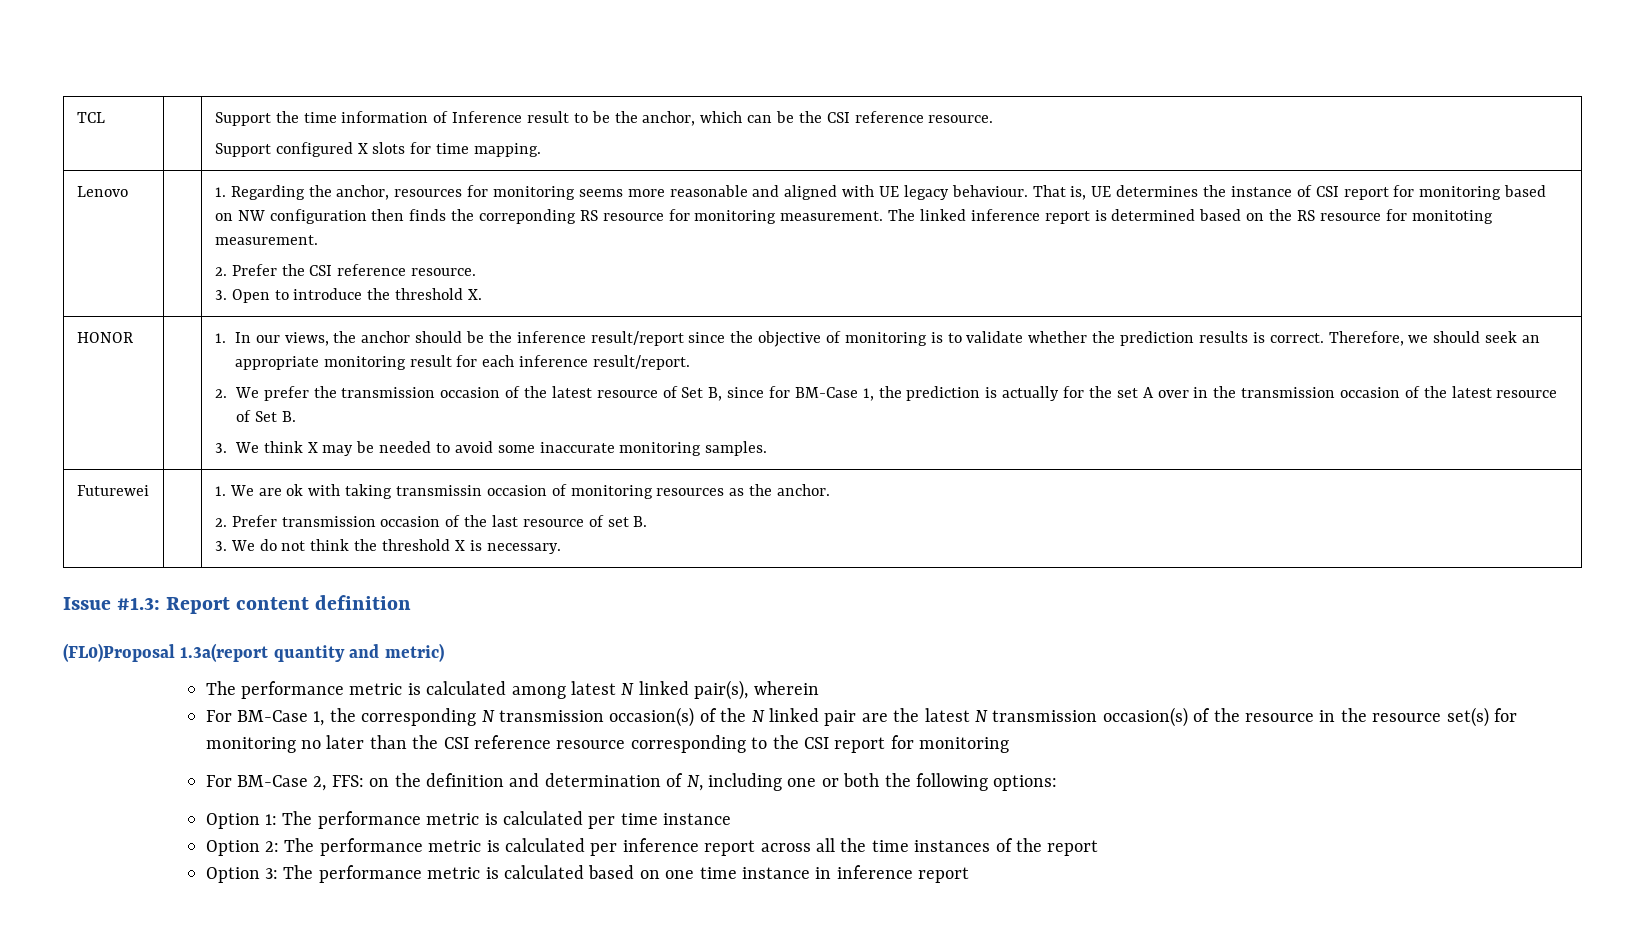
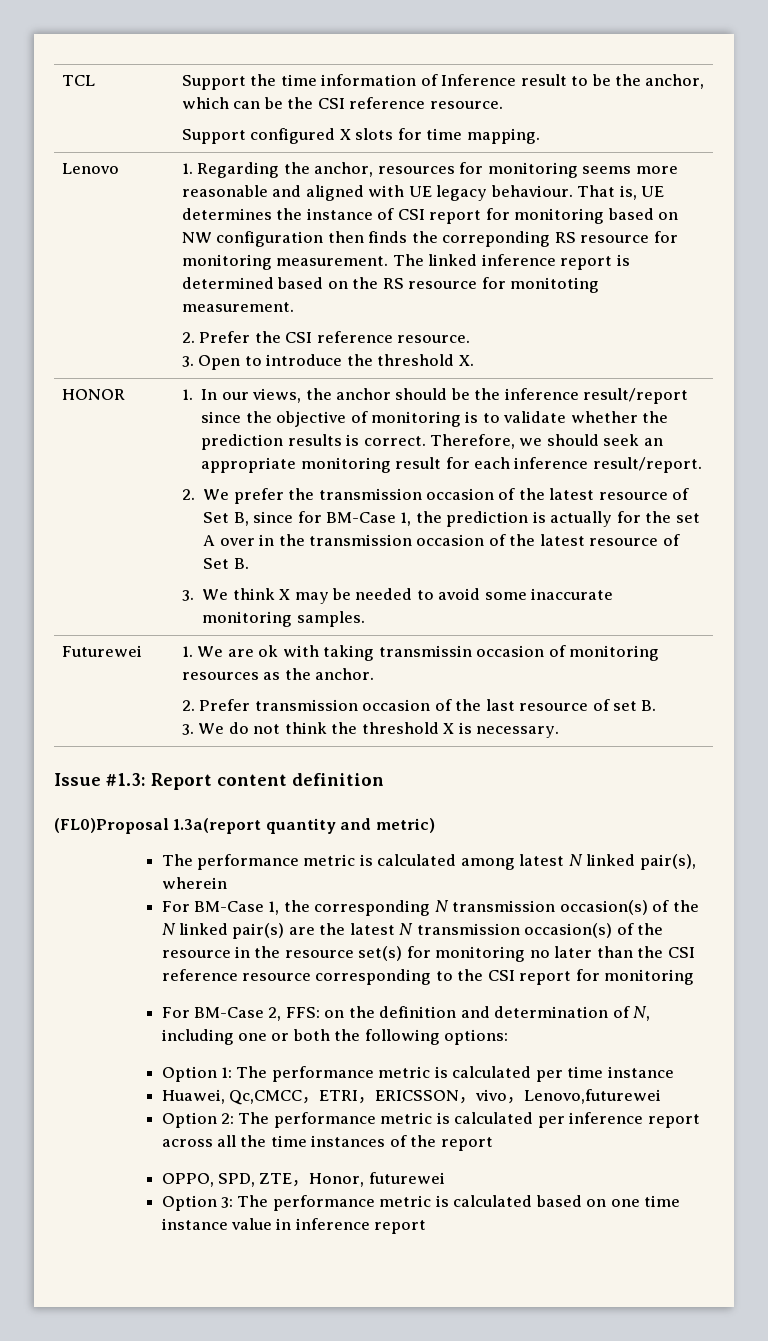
[824,710,857,726] pair -> [232,923,285,939] pair(s)
(732, 819) none -> [161,1089,661,1105] // Huawei, Qc,CMCC，ETRI，ERICSSON，vivo，Lenovo,futurewei
(1099, 848) none -> [161,1172,445,1187] // OPPO, SPD, ZTE，Honor, futurewei
(810, 873) none -> [230,1218,272,1230] value

